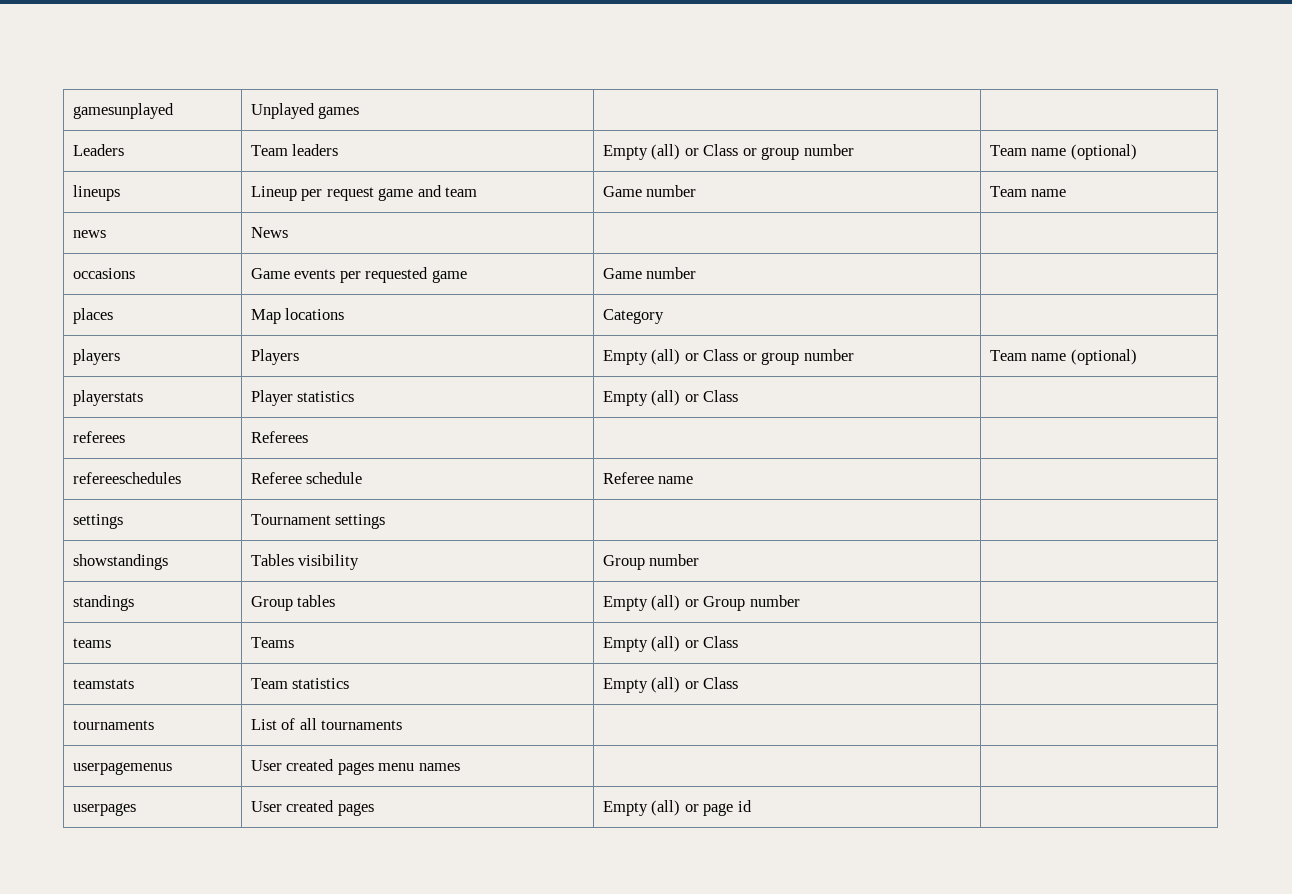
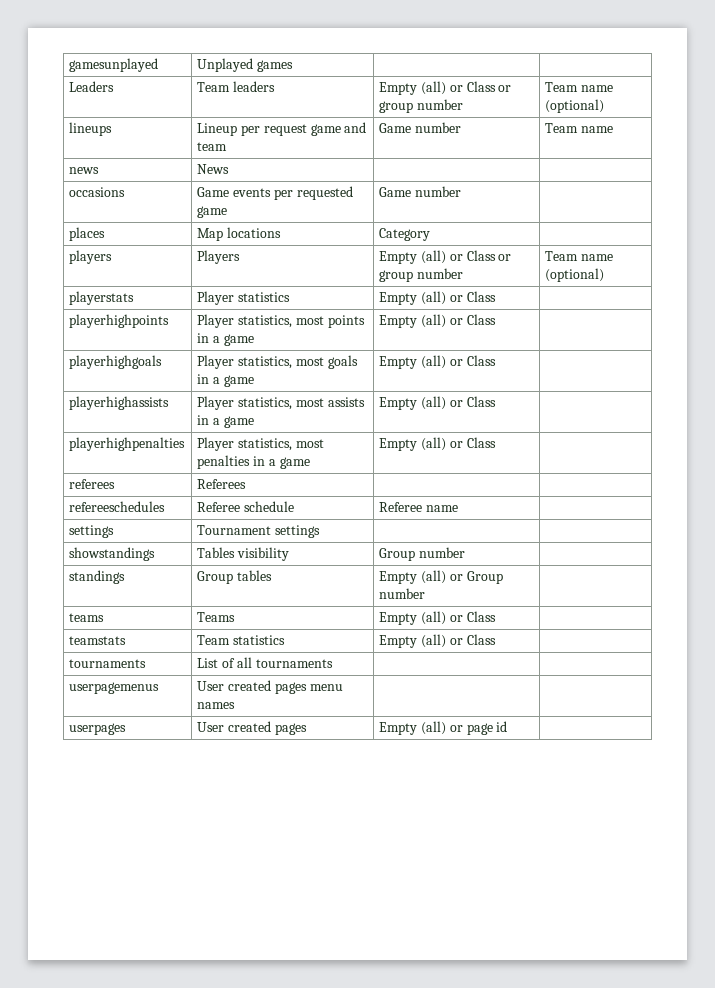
(739, 396) none -> [69,314,170,328] [197,314,365,328] [197,333,254,346] [379,314,496,328] [69,355,163,369] [197,355,358,369] [197,374,254,387] [379,355,496,369] [69,396,170,410] [197,396,365,410] [197,415,254,428] [379,396,496,410] [69,437,186,451] [197,437,324,451] [197,455,310,469] [379,437,496,451] // playerhighpoints | Player statistics, most points in a game | Empty (all) or Class | // playerhighgoals | Player statistics, most goals in a game | Empty (all) or Class | // playerhighassists | Player statistics, most assists in a game | Empty (all) or Class | // playerhighpenalties | Player statistics, most penalties in a game | Empty (all) or Class |

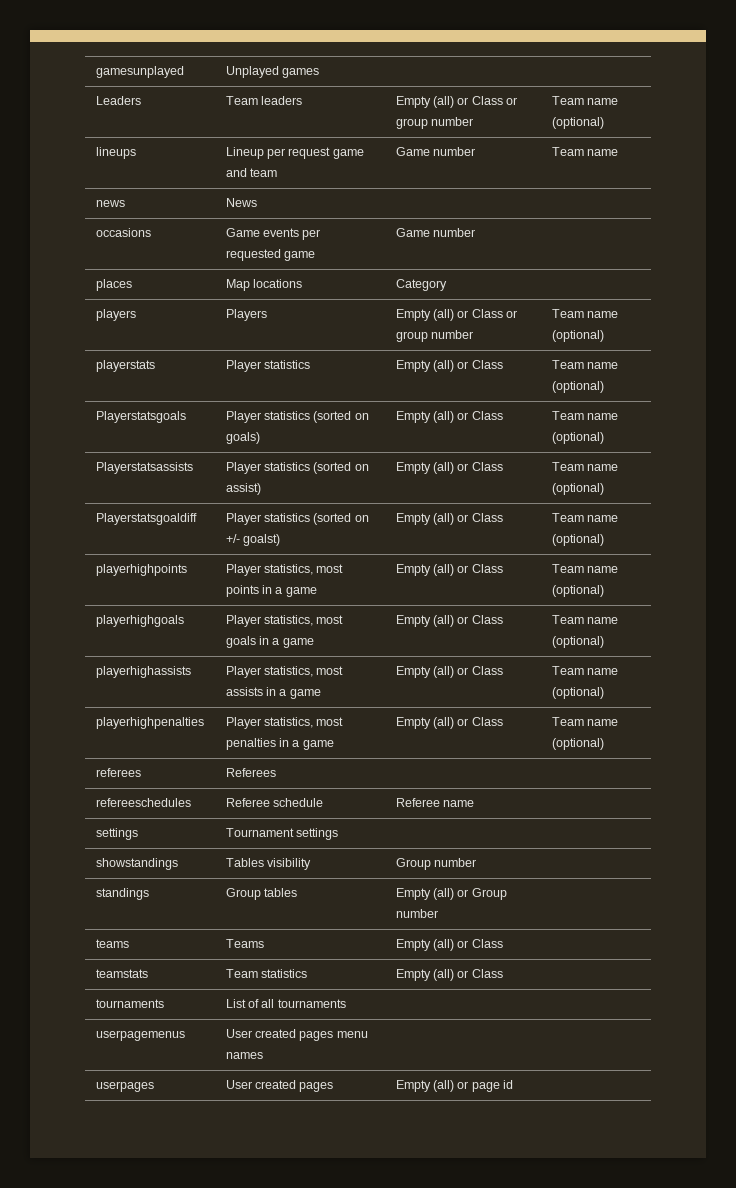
(496, 296) none -> [551,360,618,369] [551,381,604,393] [95,411,186,423] [225,411,369,423] [225,432,260,444] [395,411,503,423] [551,411,618,420] [551,432,604,444] [95,462,193,474] [225,462,369,474] [225,483,261,495] [395,462,503,474] [551,462,618,471] [551,483,604,495] [95,513,197,525] [225,513,369,525] [225,534,280,546] [395,513,503,525] [551,513,618,522] [551,534,604,546] Team name (optional) // Playerstatsgoals | Player statistics (sorted on goals) | Empty (all) or Class | Team name (optional) // Playerstatsassists | Player statistics (sorted on assist) | Empty (all) or Class | Team name (optional) // Playerstatsgoaldiff | Player statistics (sorted on +/- goalst) | Empty (all) or Class | Team name (optional)
(496, 319) none -> [551,564,618,573] [551,585,604,597] Team name (optional)
(496, 360) none -> [551,615,618,624] [551,636,604,648] Team name (optional)
(496, 401) none -> [551,666,618,675] [551,687,604,699] Team name (optional)
(496, 442) none -> [551,717,618,726] [551,738,604,750] Team name (optional)

